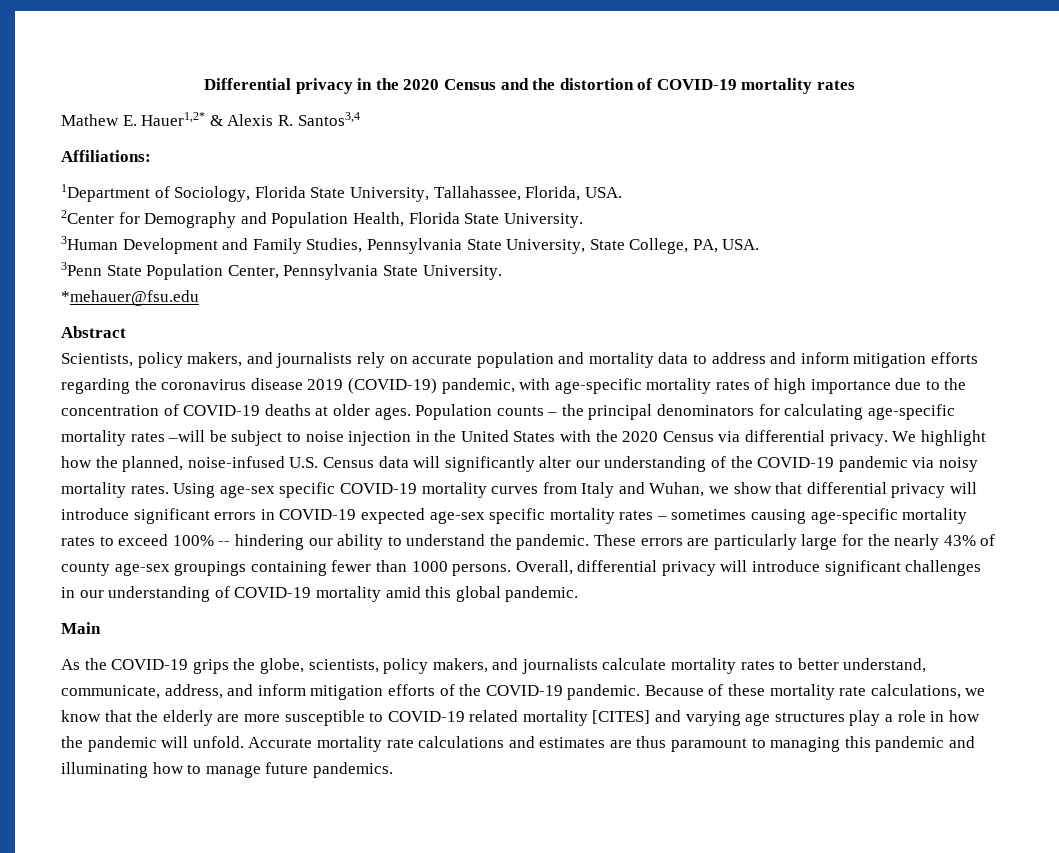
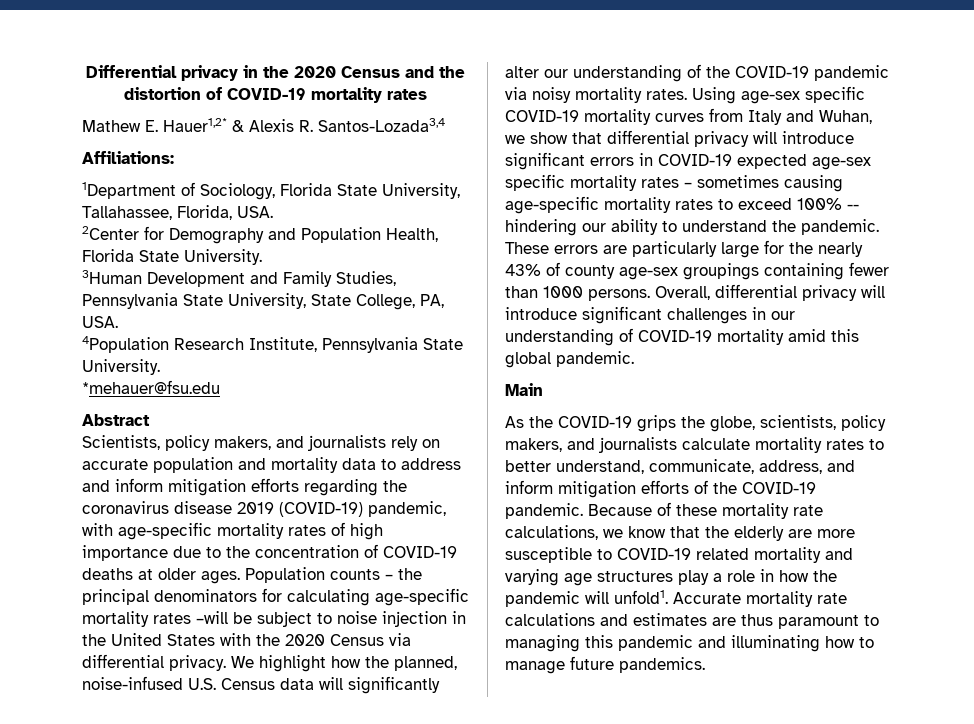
[297,112,360,126] Santos3,4 -> [318,118,445,132] Santos-Lozada3,4
[61,262,279,280] 3Penn State Population Center, -> [82,336,317,353] 4Population Research Institute,
[592,710,651,724] [CITES] -> (821, 555) none
[192,736,244,748] unfold. -> [614,590,668,604] unfold1.

